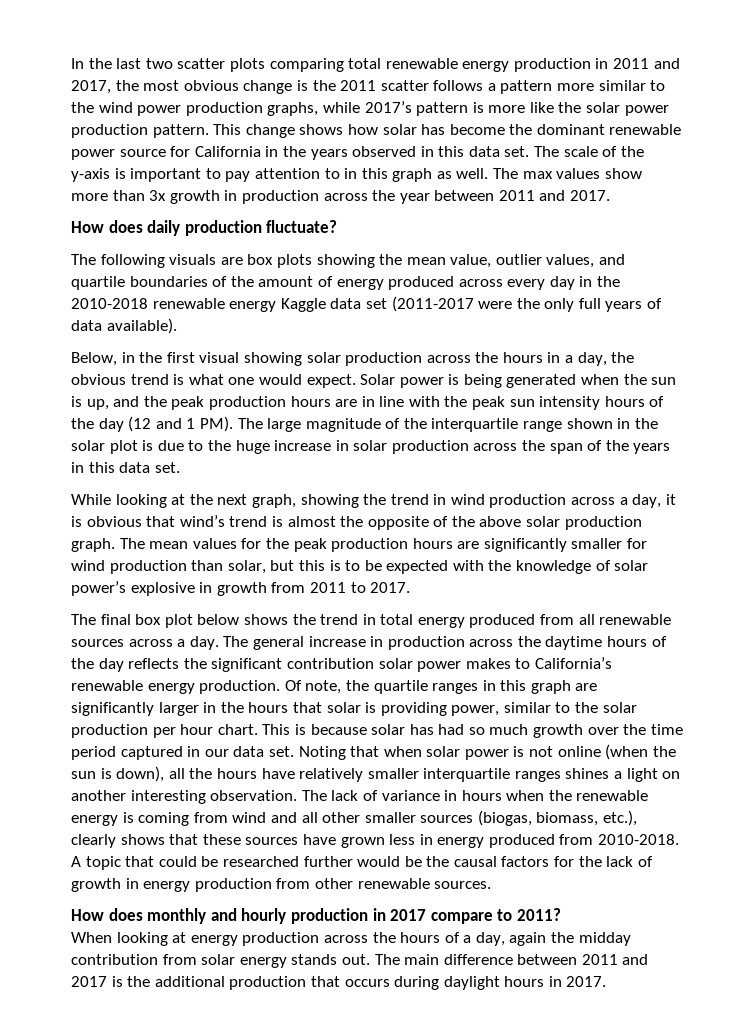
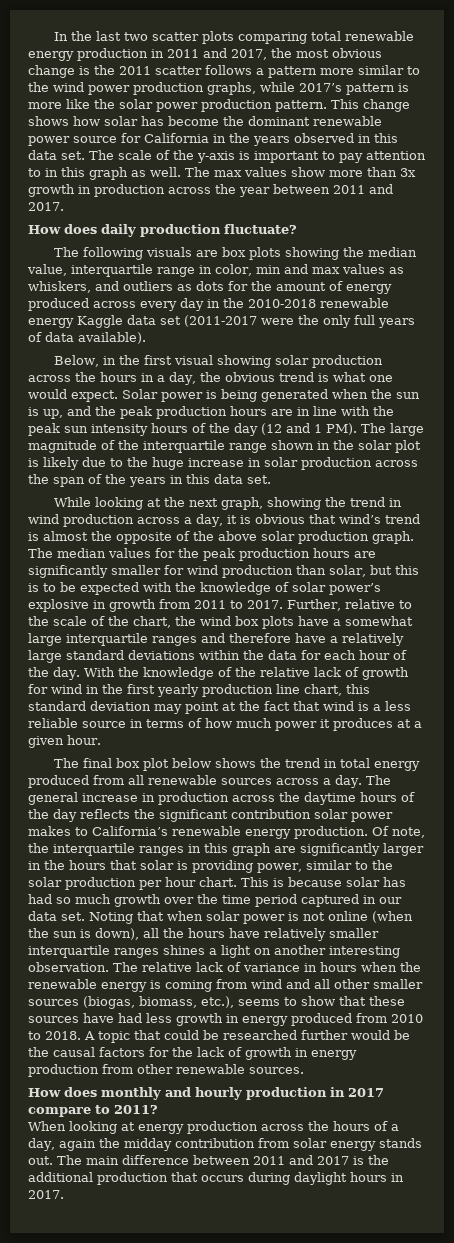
[406,254,626,268] [71,276,228,290] mean value, outlier values, and quartile boundaries of -> [368,247,418,257] [27,264,404,277] [28,281,248,293] median value, interquartile range in color, min and max values as whiskers, and outliers as dots for
(154, 445) none -> [43,457,79,470] likely
[149,541,189,549] mean -> [57,548,106,558] median
(411, 587) none -> [287,599,412,611] [28,616,413,629] [28,633,404,646] [28,650,407,663] [28,667,409,680] [28,684,370,697] [28,701,411,714] [28,718,422,731] [28,735,101,748] Further, relative to the scale of the chart, the wind box plots have a somewhat large interquartile ranges and therefore have a relatively large standard deviations within the data for each hour of the day. With the knowledge of the relative lack of growth for wind in the first yearly production line chart, this standard deviation may point at the fact that wind is a less reliable source in terms of how much power it produces at a given hour.
[373,680,428,694] quartile -> [53,843,135,856] interquartile
(327, 795) none -> [142,962,192,972] relative
[71,834,165,848] clearly shows -> [238,996,335,1006] seems to show
[340,834,416,848] grown less -> [118,1013,223,1026] had less growth
[598,834,680,845] 2010-2018. -> [391,1014,423,1023] [28,1031,81,1040] 2010 to 2018.

